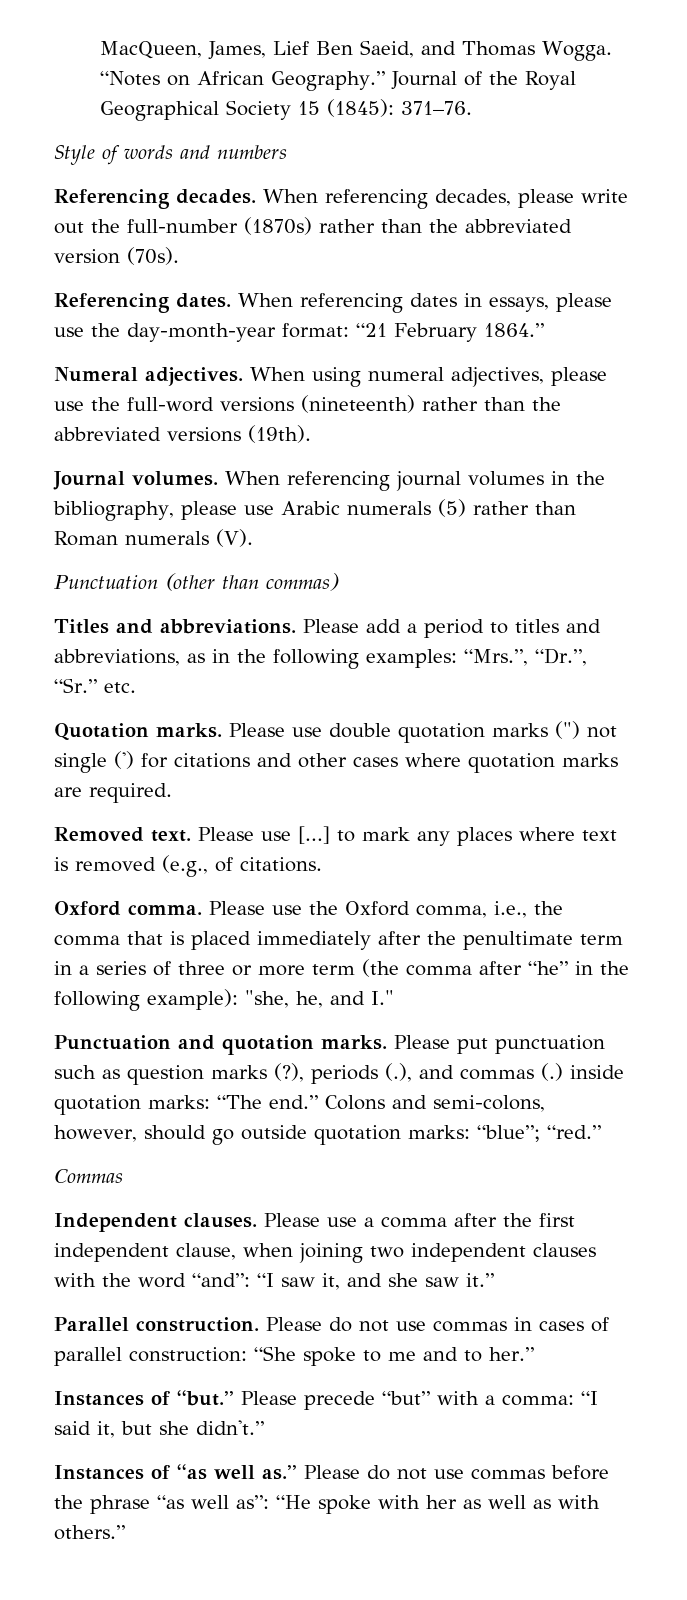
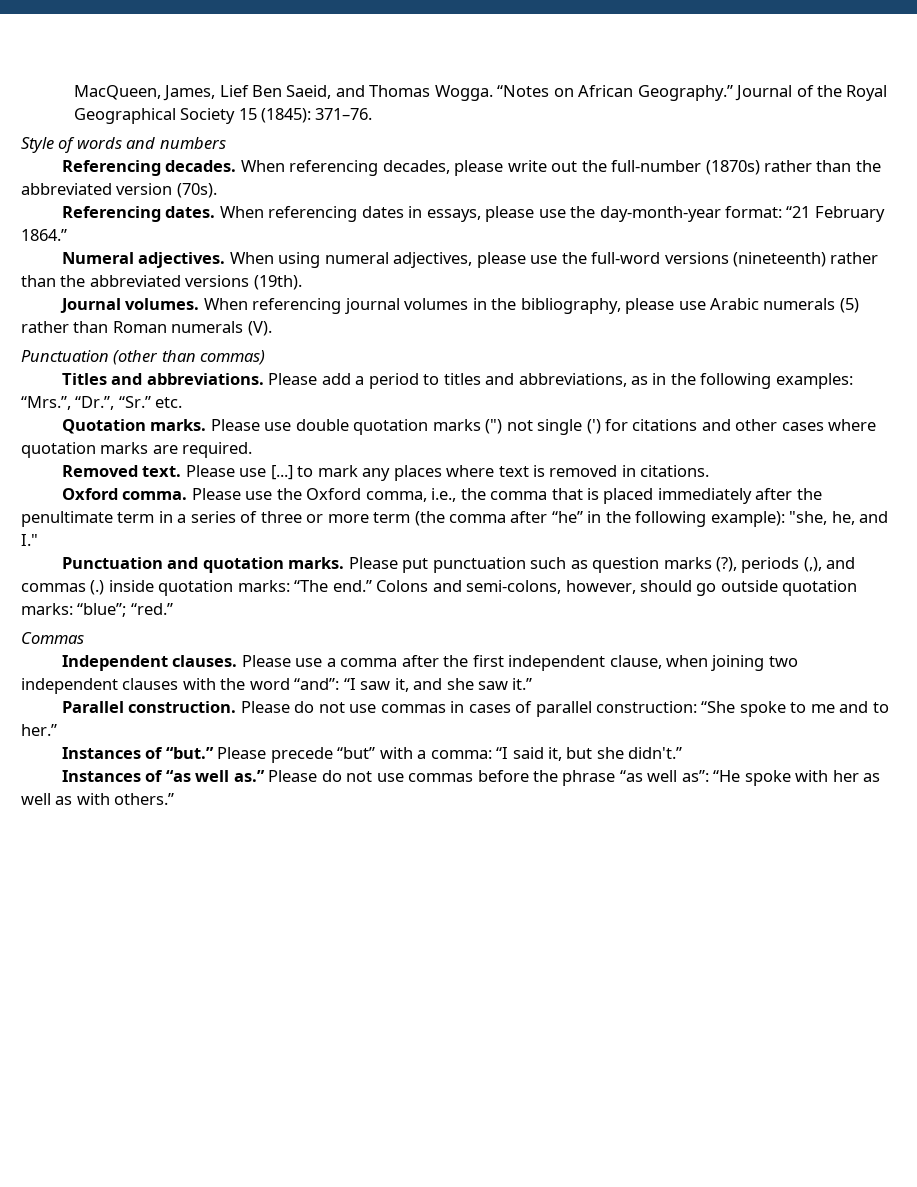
[162,855,233,877] (e.g., of -> [621,465,636,477] in
[385,1063,412,1082] (.), -> [803,557,822,572] (,),

